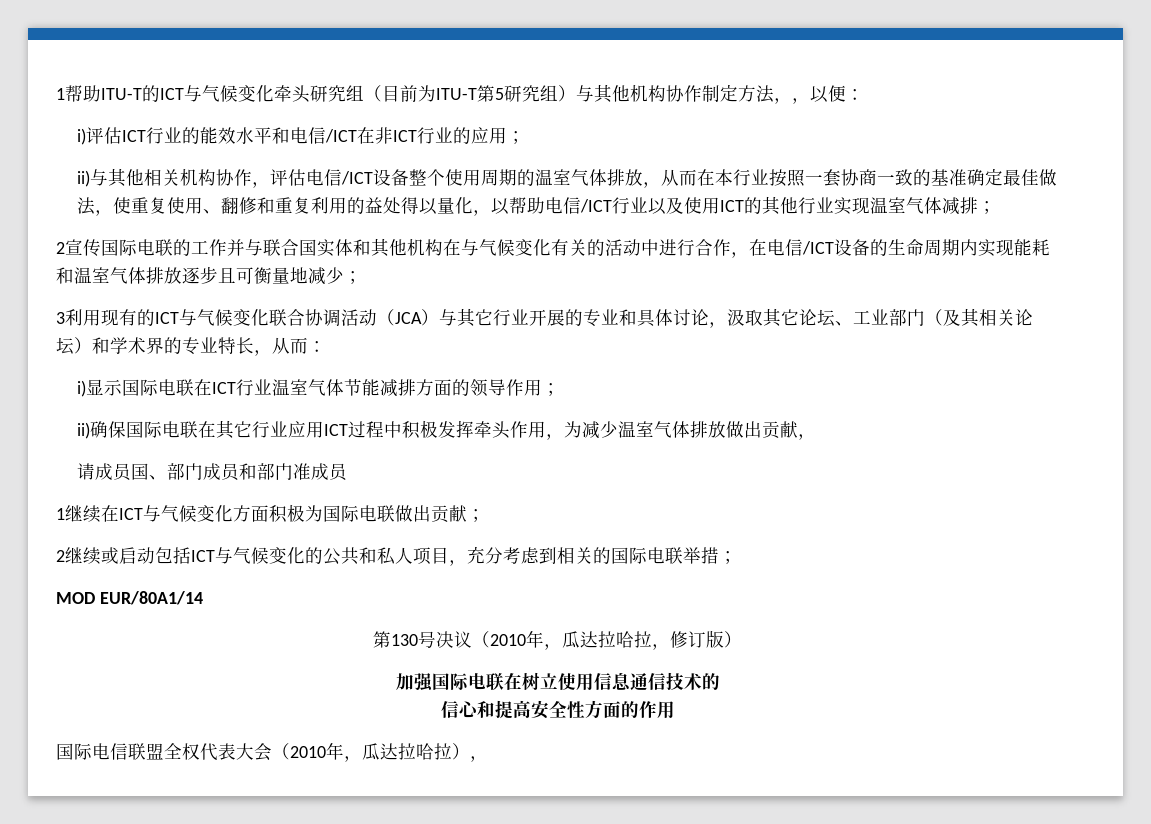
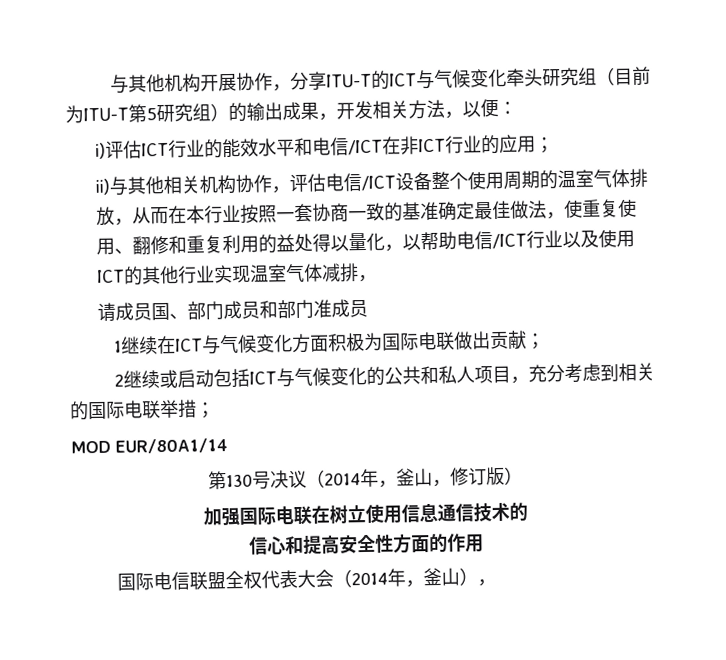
[56,85,101,102] 1帮助 -> [109,71,327,94] 与其他机构开展协作，分享
[576,84,792,104] 与其他机构协作制定方法， -> [228,99,445,122] 的输出成果，开发相关方法
[978,201,997,214] [56,238,1050,258] [56,266,362,285] [56,308,1033,328] [56,337,326,356] [77,379,561,397] [77,420,799,440] ； // 2宣传国际电联的工作并与联合国实体和其他机构在与气候变化有关的活动中进行合作，在电信/ICT设备的生命周期内实现能耗和温室气体排放逐步且可衡量地减少； // 3利用现有的ICT与气候变化联合协调活动（JCA）与其它行业开展的专业和具体讨论，汲取其它论坛、工业部门（及其相关论坛）和学术界的专业特长，从而： // i)显示国际电联在ICT行业温室气体节能减排方面的领导作用； // ii)确保国际电联在其它行业应用ICT过程中积极发挥牵头作用，为减少温室气体排放做出贡献 -> (360, 273) none
[490,630,652,650] 2010年，瓜达拉哈拉 -> [324,467,433,488] 2014年，釜山
[290,742,452,762] 2010年，瓜达拉哈拉 -> [350,567,460,588] 2014年，釜山

